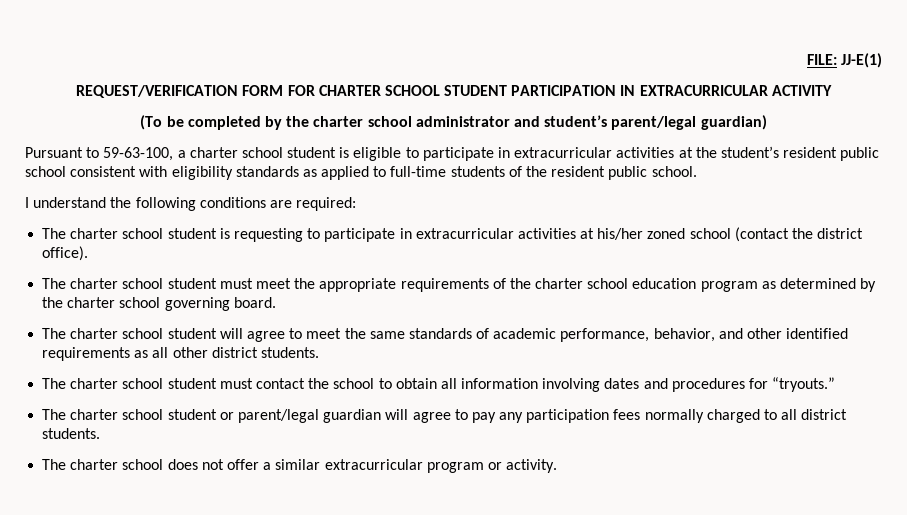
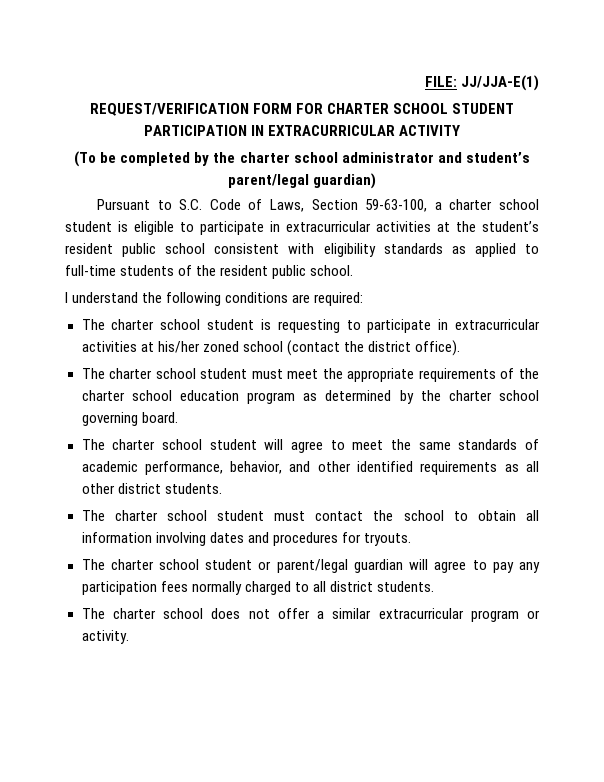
[841,53,882,68] JJ-E(1) -> [461,75,539,91] JJ/JJA-E(1)
(100, 152) none -> [179,199,358,212] S.C. Code of Laws, Section
[772,377,836,392] “tryouts.” -> [363,533,411,546] tryouts.

